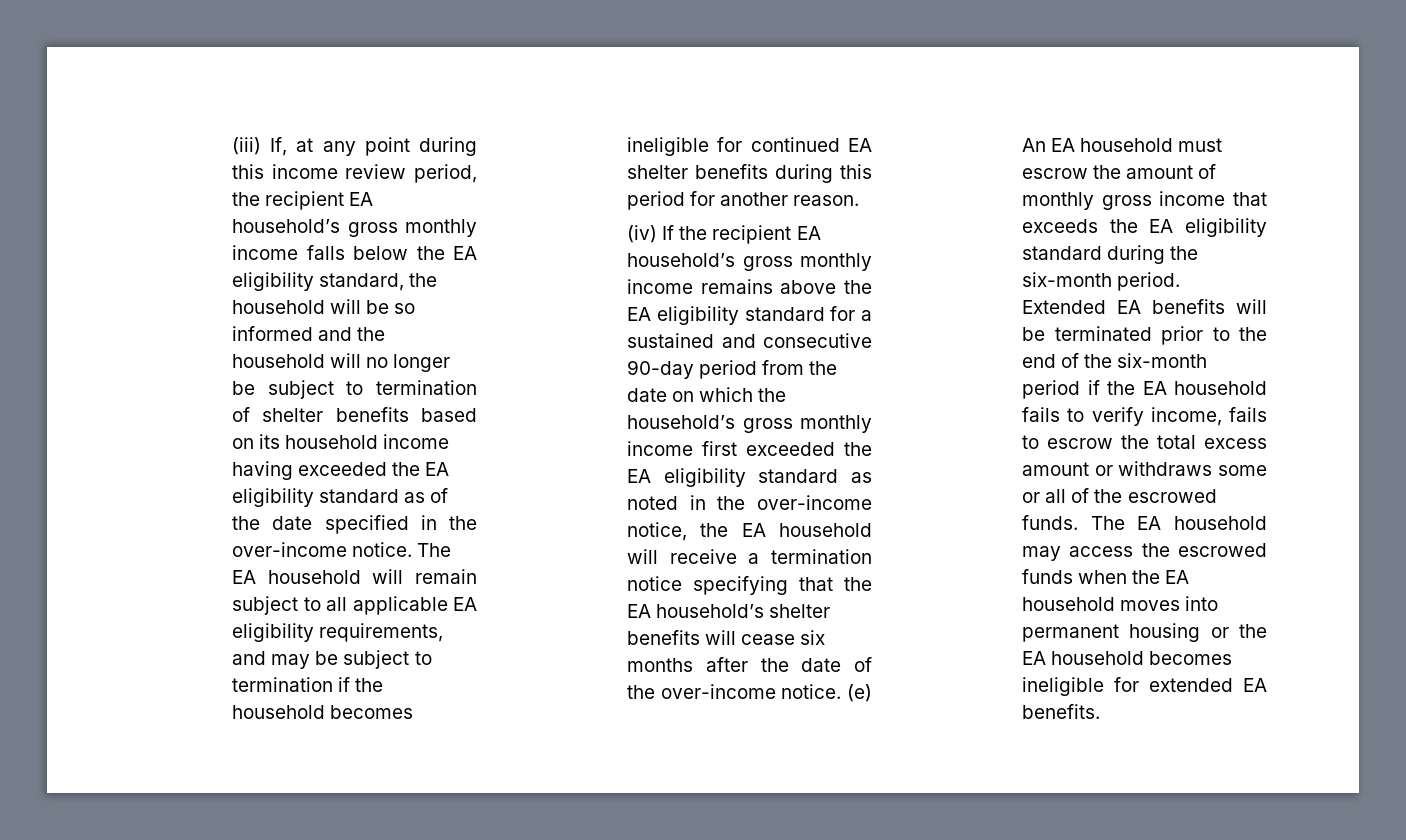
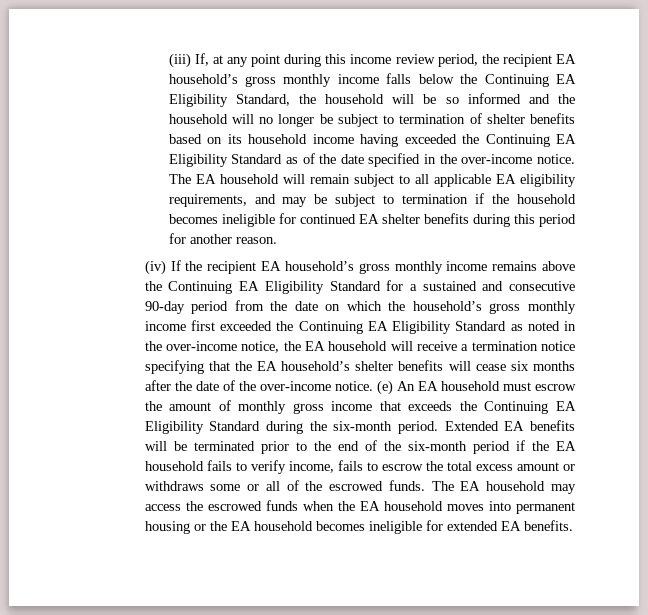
[453,246,477,260] [232,272,405,291] EA eligibility standard, -> [484,74,576,87] [168,94,290,107] Continuing EA Eligibility Standard,
[425,462,450,476] [232,488,400,507] EA eligibility standard -> [485,134,577,147] [168,154,283,167] Continuing EA Eligibility Standard
[627,306,825,325] EA eligibility standard -> [168,281,381,294] Continuing EA Eligibility Standard
[627,468,839,487] EA eligibility standard -> [298,321,507,334] Continuing EA Eligibility Standard
[1149,218,1267,237] [1022,246,1102,260] EA eligibility standard -> [484,401,576,414] [144,421,261,434] Continuing EA Eligibility Standard

